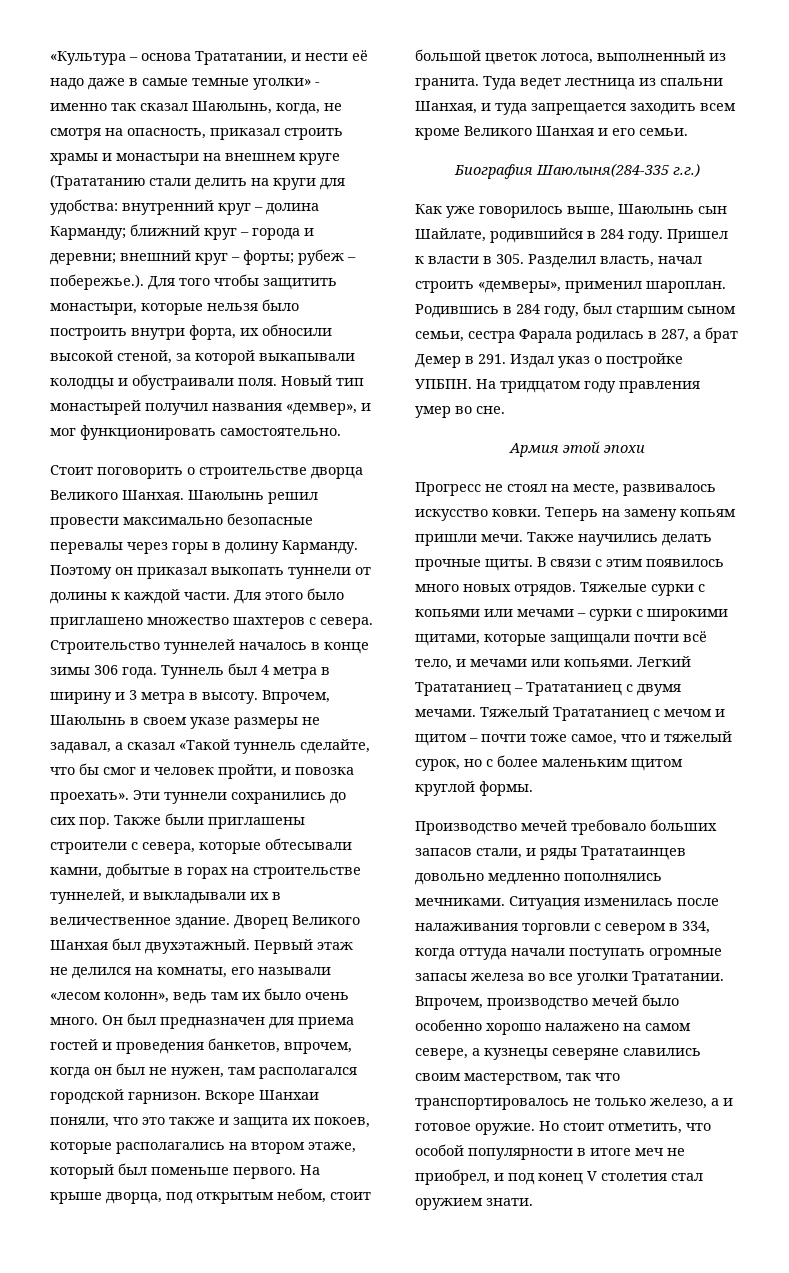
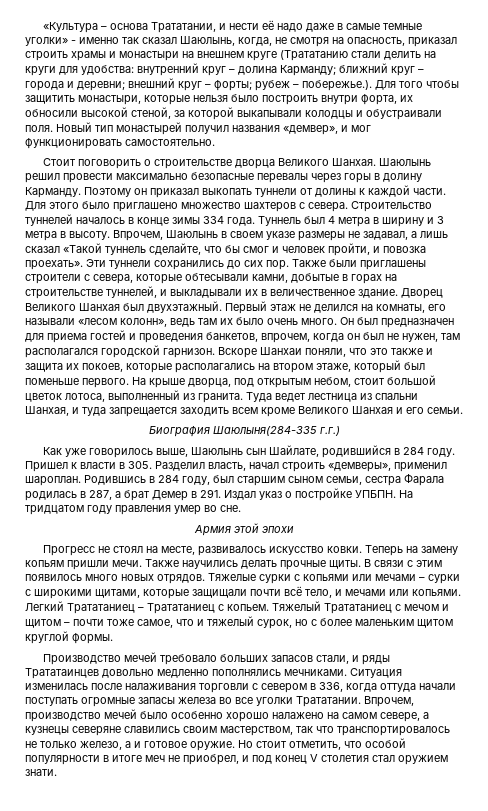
[94,665,118,675] 306 -> [203,216,224,224] 334
(123, 746) none -> [420,231,448,238] лишь
[637,684,681,696] [415,709,476,717] двумя мечами. -> [227,604,269,611] копьем.
[682,921,710,934] 334, -> [319,682,343,692] 336,

